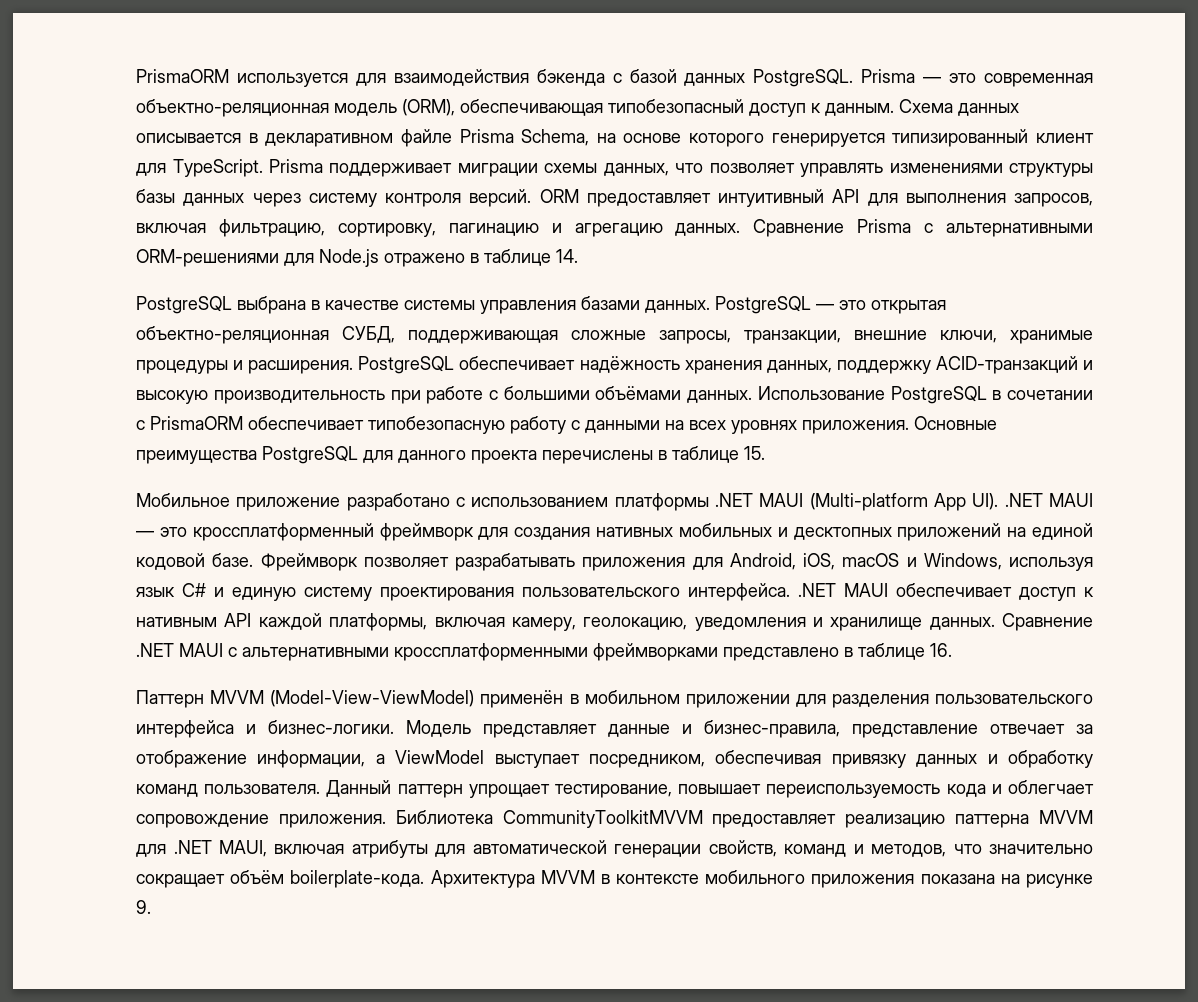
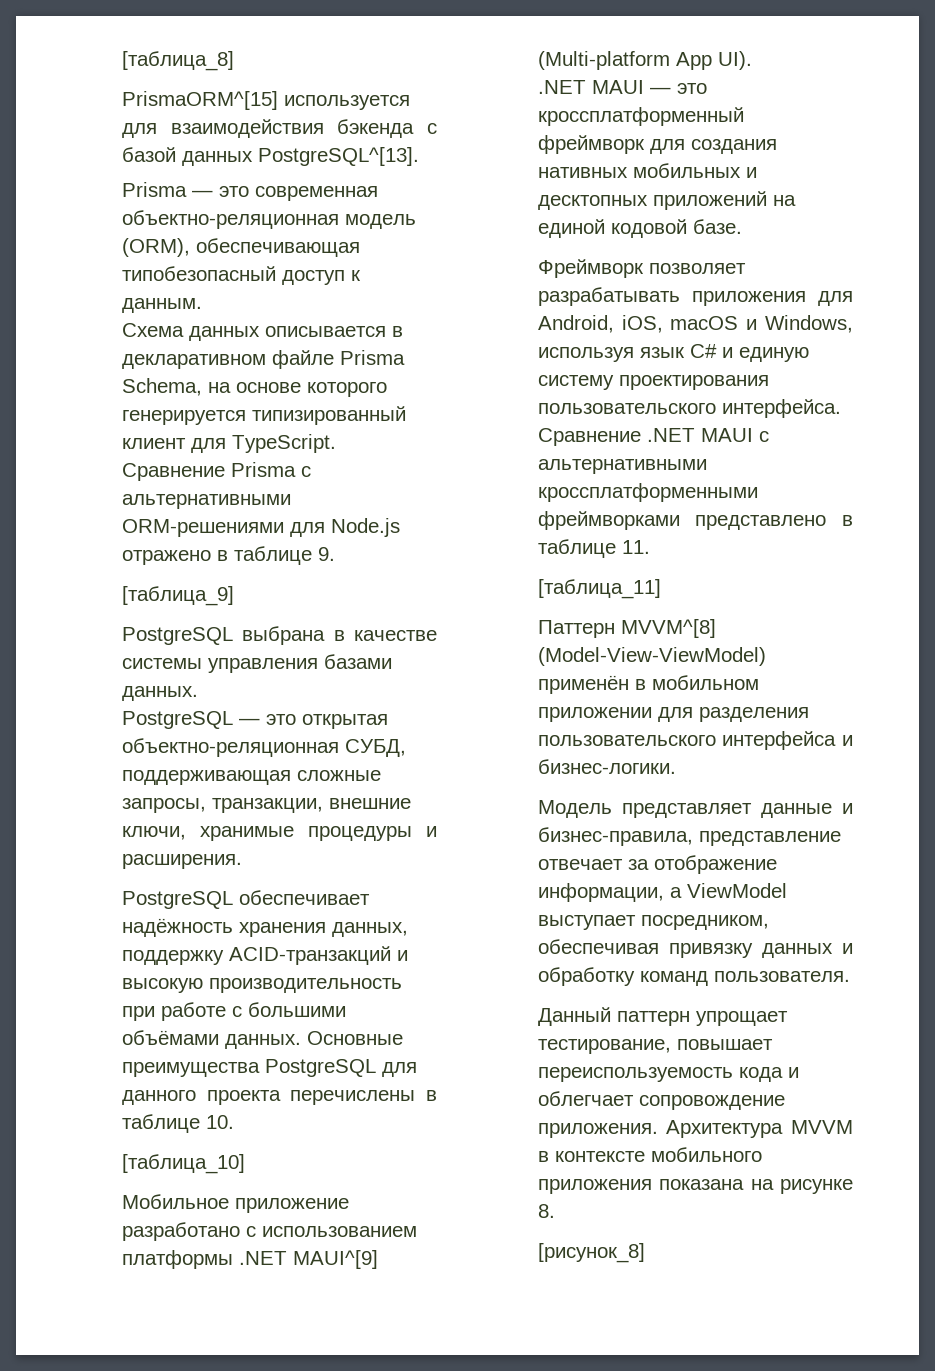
[136,69,230,83] PrismaORM -> [121,51,234,71] [121,91,278,110] [таблица_8] // PrismaORM^[15]
[753,69,854,87] PostgreSQL. -> [257,147,419,166] PostgreSQL^[13]. //
(895, 109) none -> (202, 305) //
[268,159,1093,177] [136,189,1093,207] [136,219,741,237] Prisma поддерживает миграции схемы данных, что позволяет управлять изменениями структуры базы данных через систему контроля версий. ORM предоставляет интуитивный API для выполнения запросов, включая фильтрацию, сортировку, пагинацию и агрегацию данных. -> (336, 443) none
[556,249,579,263] 14. -> [317,547,335,561] [121,586,234,606] 9. // [таблица_9]
(711, 306) none -> (198, 693) //
(354, 367) none -> (242, 861) //
[757,386,1093,404] [136,416,910,434] Использование PostgreSQL в сочетании с PrismaORM обеспечивает типобезопасную работу с данными на всех уровнях приложения. -> (301, 1041) none
[744,446,766,460] 15. -> [205,1115,234,1129] [121,1154,245,1174] 10. // [таблица_10]
[759,493,804,507] MAUI -> [292,1250,378,1269] MAUI^[9]
(999, 501) none -> (752, 60) //
(254, 560) none -> (742, 226) //
[798,583,1095,601] [136,613,995,631] .NET MAUI обеспечивает доступ к нативным API каждой платформы, включая камеру, геолокацию, уведомления и хранилище данных. -> (841, 408) none
[930,643,953,657] 16. -> [621,540,650,554] [537,579,661,599] 11. // [таблица_11]
[210,690,265,704] MVVM -> [620,619,716,638] MVVM^[8]
(395, 727) none -> (676, 766) //
(321, 789) none -> (850, 976) //
[395,810,1093,828] [136,840,1093,858] [136,870,425,888] Библиотека CommunityToolkitMVVM предоставляет реализацию паттерна MVVM для .NET MAUI, включая атрибуты для автоматической генерации свойств, команд и методов, что значительно сокращает объём boilerplate-кода. -> (658, 1130) none
[136,900,152,914] 9. -> [537,1204,555,1218] [537,1243,645,1263] 8. // [рисунок_8]

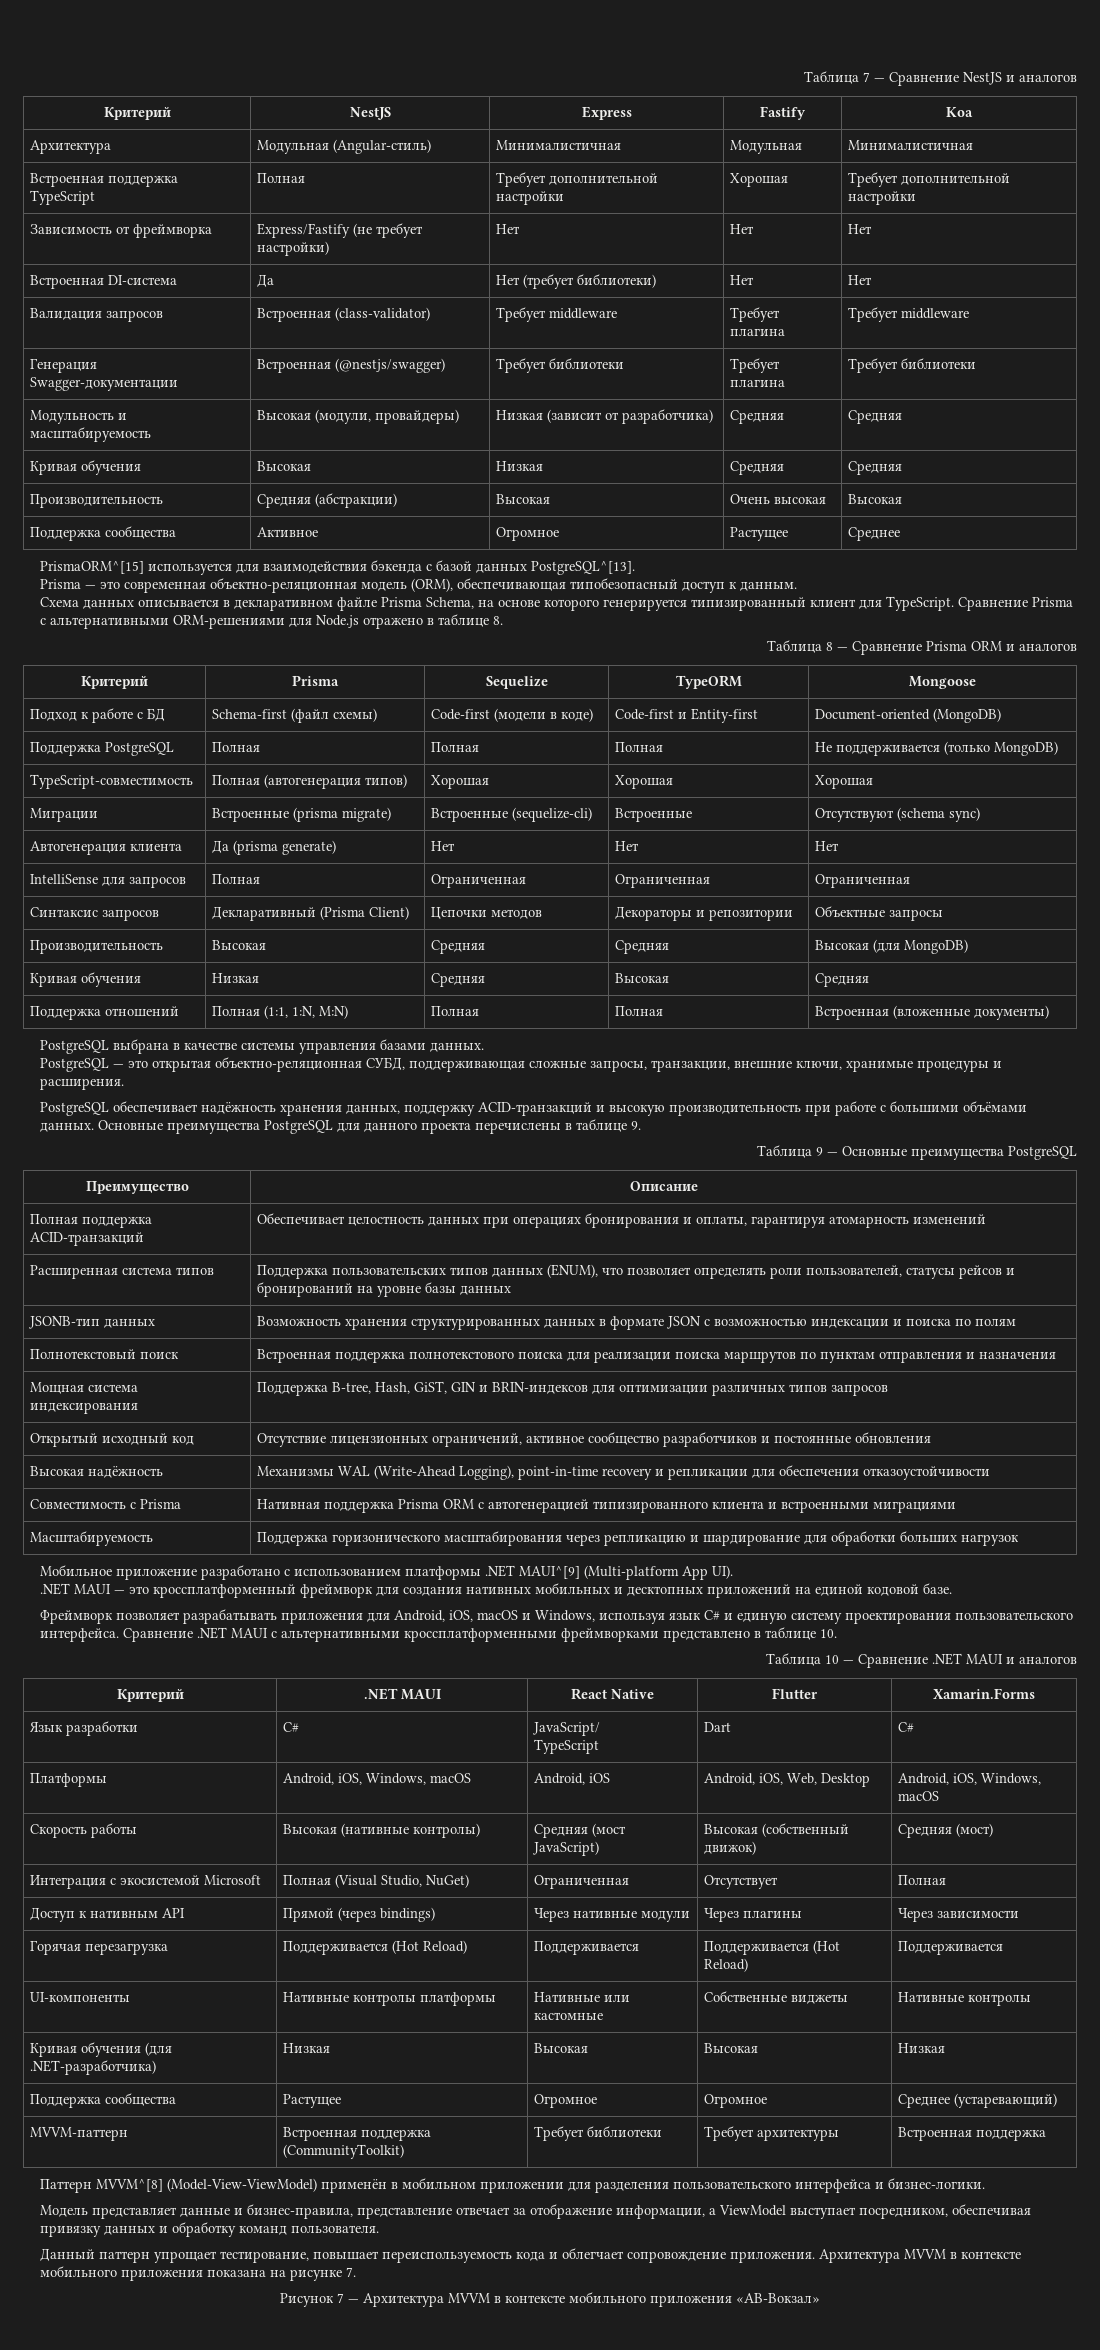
[121,51,234,71] [таблица_8] -> [804,71,1077,86] [103,106,171,120] [349,107,391,120] [581,106,632,120] [760,106,806,120] [946,107,973,117] [30,140,112,154] [257,139,432,154] [496,140,622,150] [730,140,803,154] [848,140,974,150] [30,173,179,187] [30,190,96,205] [257,173,306,183] [496,172,659,187] [496,191,565,205] [730,173,789,187] [848,172,1011,187] [848,191,917,205] [30,224,213,238] [257,223,424,238] [257,241,330,256] [496,224,521,234] [730,224,755,234] [848,224,873,234] [30,275,178,289] [257,274,275,288] [496,274,657,289] [730,275,755,285] [848,275,873,285] [30,308,164,322] [257,307,431,322] [496,307,618,322] [730,307,781,322] [730,328,786,336] [848,307,970,322] [30,359,98,373] [30,377,179,391] [257,358,446,373] [496,358,625,373] [730,358,781,373] [730,379,786,387] [848,358,977,373] [30,410,128,424] [30,427,152,442] [257,409,460,424] [496,409,714,424] [730,410,785,424] [848,410,903,424] [30,460,142,475] [257,461,312,471] [496,461,544,471] [730,461,785,475] [848,461,903,475] [30,494,164,508] [257,493,398,508] [496,494,551,504] [730,494,827,504] [848,494,903,504] [30,526,177,541] [257,527,319,537] [496,527,560,541] [730,527,789,541] [848,527,901,541] Таблица 7 — Сравнение NestJS и аналогов // Критерий | NestJS | Express | Fastify | Koa // Архитектура | Модульная (Angular-стиль) | Минималистичная | Модульная | Минималистичная // Встроенная поддержка TypeScript | Полная | Требует дополнительной настройки | Хорошая | Требует дополнительной настройки // Зависимость от фреймворка | Express/Fastify (не требует настройки) | Нет | Нет | Нет // Встроенная DI-система | Да | Нет (требует библиотеки) | Нет | Нет // Валидация запросов | Встроенная (class-validator) | Требует middleware | Требует плагина | Требует middleware // Генерация Swagger-документации | Встроенная (@nestjs/swagger) | Требует библиотеки | Требует плагина | Требует библиотеки // Модульность и масштабируемость | Высокая (модули, провайдеры) | Низкая (зависит от разработчика) | Средняя | Средняя // Кривая обучения | Высокая | Низкая | Средняя | Средняя // Производительность | Средняя (абстракции) | Высокая | Очень высокая | Высокая // Поддержка сообщества | Активное | Огромное | Растущее | Среднее
[317,547,335,561] [121,586,234,606] 9. // [таблица_9] -> [492,616,503,625] [767,640,1077,655] [81,675,148,689] [292,675,339,686] [485,676,548,689] [675,675,742,689] [909,676,976,689] [30,708,166,723] [212,708,378,723] [431,708,594,722] [615,708,759,723] [815,708,1002,723] [30,742,175,756] [212,742,261,752] [431,742,480,752] [615,742,664,752] [815,741,1059,756] [30,774,194,789] [212,774,408,789] [431,775,490,789] [615,775,674,789] [815,775,874,789] [30,808,99,822] [212,807,392,822] [431,807,593,822] [615,808,693,822] [815,807,981,822] [30,841,183,855] [212,840,337,855] [431,841,456,851] [615,841,640,851] [815,841,840,851] [30,874,187,888] [212,874,261,884] [431,874,527,888] [615,874,711,888] [815,874,911,888] [30,907,160,921] [212,906,410,921] [431,907,543,920] [615,906,794,921] [815,906,944,921] [30,940,164,954] [212,940,267,950] [431,940,486,954] [615,940,670,954] [815,939,969,954] [30,972,142,987] [212,973,260,983] [431,973,486,987] [615,973,670,983] [815,973,870,987] [30,1006,180,1020] [212,1005,349,1019] [431,1006,480,1016] [615,1006,664,1016] [815,1005,1050,1020] 8. // Таблица 8 — Сравнение Prisma ORM и аналогов // Критерий | Prisma | Sequelize | TypeORM | Mongoose // Подход к работе с БД | Schema-first (файл схемы) | Code-first (модели в коде) | Code-first и Entity-first | Document-oriented (MongoDB) // Поддержка PostgreSQL | Полная | Полная | Полная | Не поддерживается (только MongoDB) // TypeScript-совместимость | Полная (автогенерация типов) | Хорошая | Хорошая | Хорошая // Миграции | Встроенные (prisma migrate) | Встроенные (sequelize-cli) | Встроенные | Отсутствуют (schema sync) // Автогенерация клиента | Да (prisma generate) | Нет | Нет | Нет // IntelliSense для запросов | Полная | Ограниченная | Ограниченная | Ограниченная // Синтаксис запросов | Декларативный (Prisma Client) | Цепочки методов | Декораторы и репозитории | Объектные запросы // Производительность | Высокая | Средняя | Средняя | Высокая (для MongoDB) // Кривая обучения | Низкая | Средняя | Высокая | Средняя // Поддержка отношений | Полная (1:1, 1:N, M:N) | Полная | Полная | Встроенная (вложенные документы)
[205,1115,234,1129] [121,1154,245,1174] 10. // [таблица_10] -> [630,1121,641,1130] [757,1145,1077,1160] [85,1181,189,1194] [629,1181,698,1191] [30,1214,153,1228] [30,1232,145,1246] [257,1213,987,1228] [30,1265,215,1279] [257,1264,1016,1279] [257,1282,512,1297] [29,1316,156,1329] [257,1316,1017,1330] [30,1349,180,1359] [257,1349,1057,1363] [30,1382,139,1394] [30,1402,139,1414] [257,1381,889,1396] [30,1433,195,1447] [257,1432,932,1447] [30,1466,164,1478] [257,1465,991,1480] [30,1499,182,1509] [257,1499,957,1513] [30,1531,154,1546] [257,1531,1020,1546] 9. // Таблица 9 — Основные преимущества PostgreSQL // Преимущество | Описание // Полная поддержка ACID-транзакций | Обеспечивает целостность данных при операциях бронирования и оплаты, гарантируя атомарность изменений // Расширенная система типов | Поддержка пользовательских типов данных (ENUM), что позволяет определять роли пользователей, статусы рейсов и бронирований на уровне базы данных // JSONB-тип данных | Возможность хранения структурированных данных в формате JSON с возможностью индексации и поиска по полям // Полнотекстовый поиск | Встроенная поддержка полнотекстового поиска для реализации поиска маршрутов по пунктам отправления и назначения // Мощная система индексирования | Поддержка B-tree, Hash, GiST, GIN и BRIN-индексов для оптимизации различных типов запросов // Открытый исходный код | Отсутствие лицензионных ограничений, активное сообщество разработчиков и постоянные обновления // Высокая надёжность | Механизмы WAL (Write-Ahead Logging), point-in-time recovery и репликации для обеспечения отказоустойчивости // Совместимость с Prisma | Нативная поддержка Prisma ORM с автогенерацией типизированного клиента и встроенными миграциями // Масштабируемость | Поддержка горизонического масштабирования через репликацию и шардирование для обработки больших нагрузок
[621,540,650,554] [537,579,661,599] 11. // [таблица_11] -> [819,1629,837,1638] [766,1653,1077,1668] [116,1688,184,1702] [363,1688,442,1700] [571,1688,654,1700] [772,1688,818,1699] [933,1688,1035,1699] [30,1721,139,1736] [283,1722,300,1732] [533,1722,601,1736] [534,1739,600,1754] [704,1722,732,1732] [898,1722,915,1732] [30,1773,108,1787] [283,1773,472,1785] [534,1773,611,1785] [704,1773,871,1787] [898,1773,1042,1785] [898,1791,940,1801] [30,1823,138,1838] [283,1823,481,1838] [534,1823,627,1838] [533,1841,600,1856] [704,1823,850,1837] [704,1841,757,1855] [898,1823,994,1838] [30,1875,262,1889] [283,1874,470,1888] [534,1875,630,1889] [704,1875,779,1889] [898,1875,947,1885] [30,1907,186,1922] [283,1907,436,1922] [534,1908,691,1922] [704,1908,803,1922] [898,1908,1020,1922] [30,1941,169,1955] [283,1940,468,1955] [534,1941,640,1955] [704,1940,841,1955] [704,1958,749,1972] [898,1941,1004,1955] [30,1992,131,2002] [283,1992,497,2006] [534,1992,631,2002] [534,2012,604,2020] [704,1991,849,2004] [898,1992,1032,2006] [30,2042,173,2057] [30,2060,157,2075] [283,2043,331,2053] [534,2043,589,2053] [704,2043,759,2053] [898,2043,946,2053] [30,2093,177,2108] [283,2094,342,2108] [534,2094,598,2108] [704,2094,768,2108] [898,2093,1058,2108] [30,2127,129,2141] [283,2127,432,2141] [283,2144,405,2159] [534,2126,663,2141] [704,2126,840,2141] [898,2127,1047,2141] 10. // Таблица 10 — Сравнение .NET MAUI и аналогов // Критерий | .NET MAUI | React Native | Flutter | Xamarin.Forms // Язык разработки | C# | JavaScript/ // TypeScript | Dart | C# // Платформы | Android, iOS, Windows, macOS | Android, iOS | Android, iOS, Web, Desktop | Android, iOS, Windows, macOS // Скорость работы | Высокая (нативные контролы) | Средняя (мост JavaScript) | Высокая (собственный движок) | Средняя (мост) // Интеграция с экосистемой Microsoft | Полная (Visual Studio, NuGet) | Ограниченная | Отсутствует | Полная // Доступ к нативным API | Прямой (через bindings) | Через нативные модули | Через плагины | Через зависимости // Горячая перезагрузка | Поддерживается (Hot Reload) | Поддерживается | Поддерживается (Hot Reload) | Поддерживается // UI-компоненты | Нативные контролы платформы | Нативные или кастомные | Собственные виджеты | Нативные контролы // Кривая обучения (для .NET-разработчика) | Низкая | Высокая | Высокая | Низкая // Поддержка сообщества | Растущее | Огромное | Огромное | Среднее (устаревающий) // MVVM-паттерн | Встроенная поддержка (CommunityToolkit) | Требует библиотеки | Требует архитектуры | Встроенная поддержка
[537,1204,555,1218] [537,1243,645,1263] 8. // [рисунок_8] -> [345,2267,356,2277] [280,2292,820,2307] 7. // Рисунок 7 — Архитектура MVVM в контексте мобильного приложения «АВ-Вокзал»

